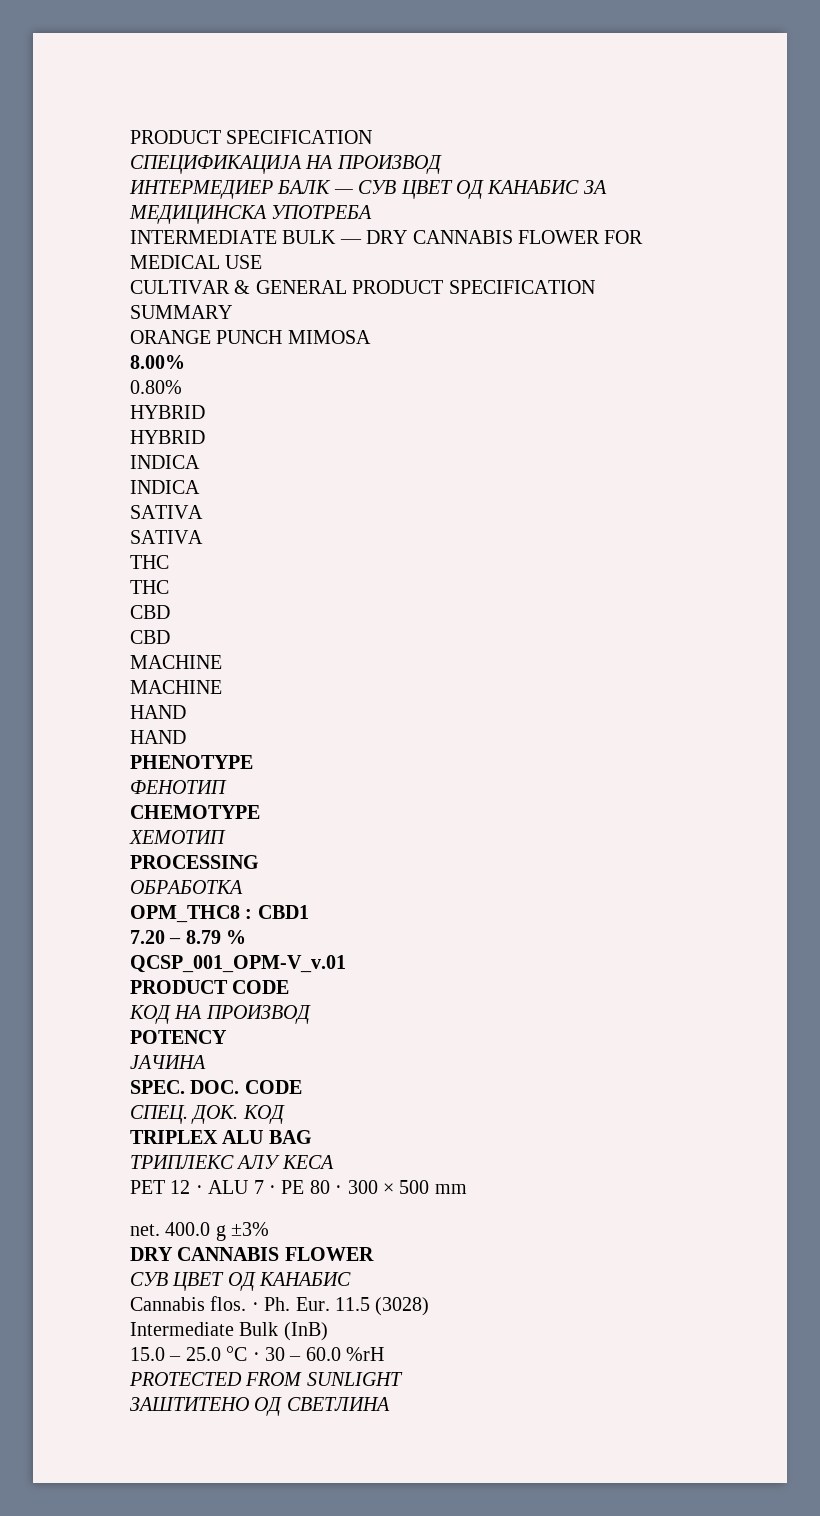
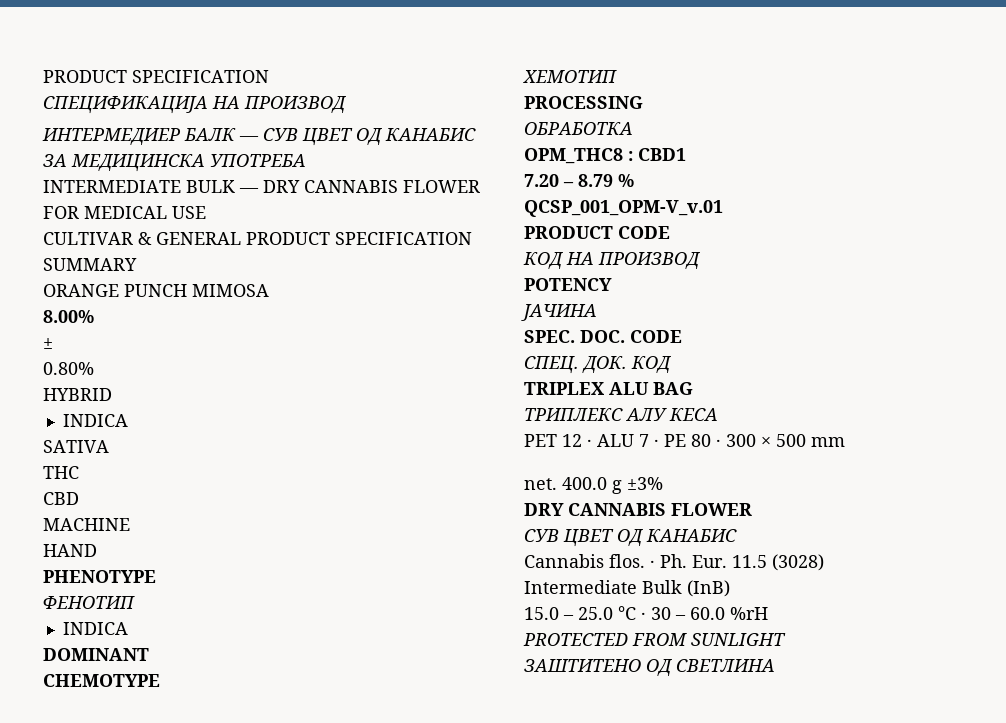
(185, 362) none -> [43,338,53,349] // ±
[130,430,205,444] [130,455,200,469] [130,480,200,494] [130,505,203,519] [130,530,203,544] [130,555,169,569] // HYBRID // INDICA // INDICA // SATIVA // SATIVA // THC -> [62,414,128,427] [43,440,109,453] // INDICA // SATIVA
[130,630,170,644] [130,655,222,669] [130,680,222,694] [130,705,186,719] // CBD // MACHINE // MACHINE // HAND -> [43,518,130,531] // MACHINE
(227, 787) none -> [62,622,128,635] [43,648,149,661] // INDICA // DOMINANT

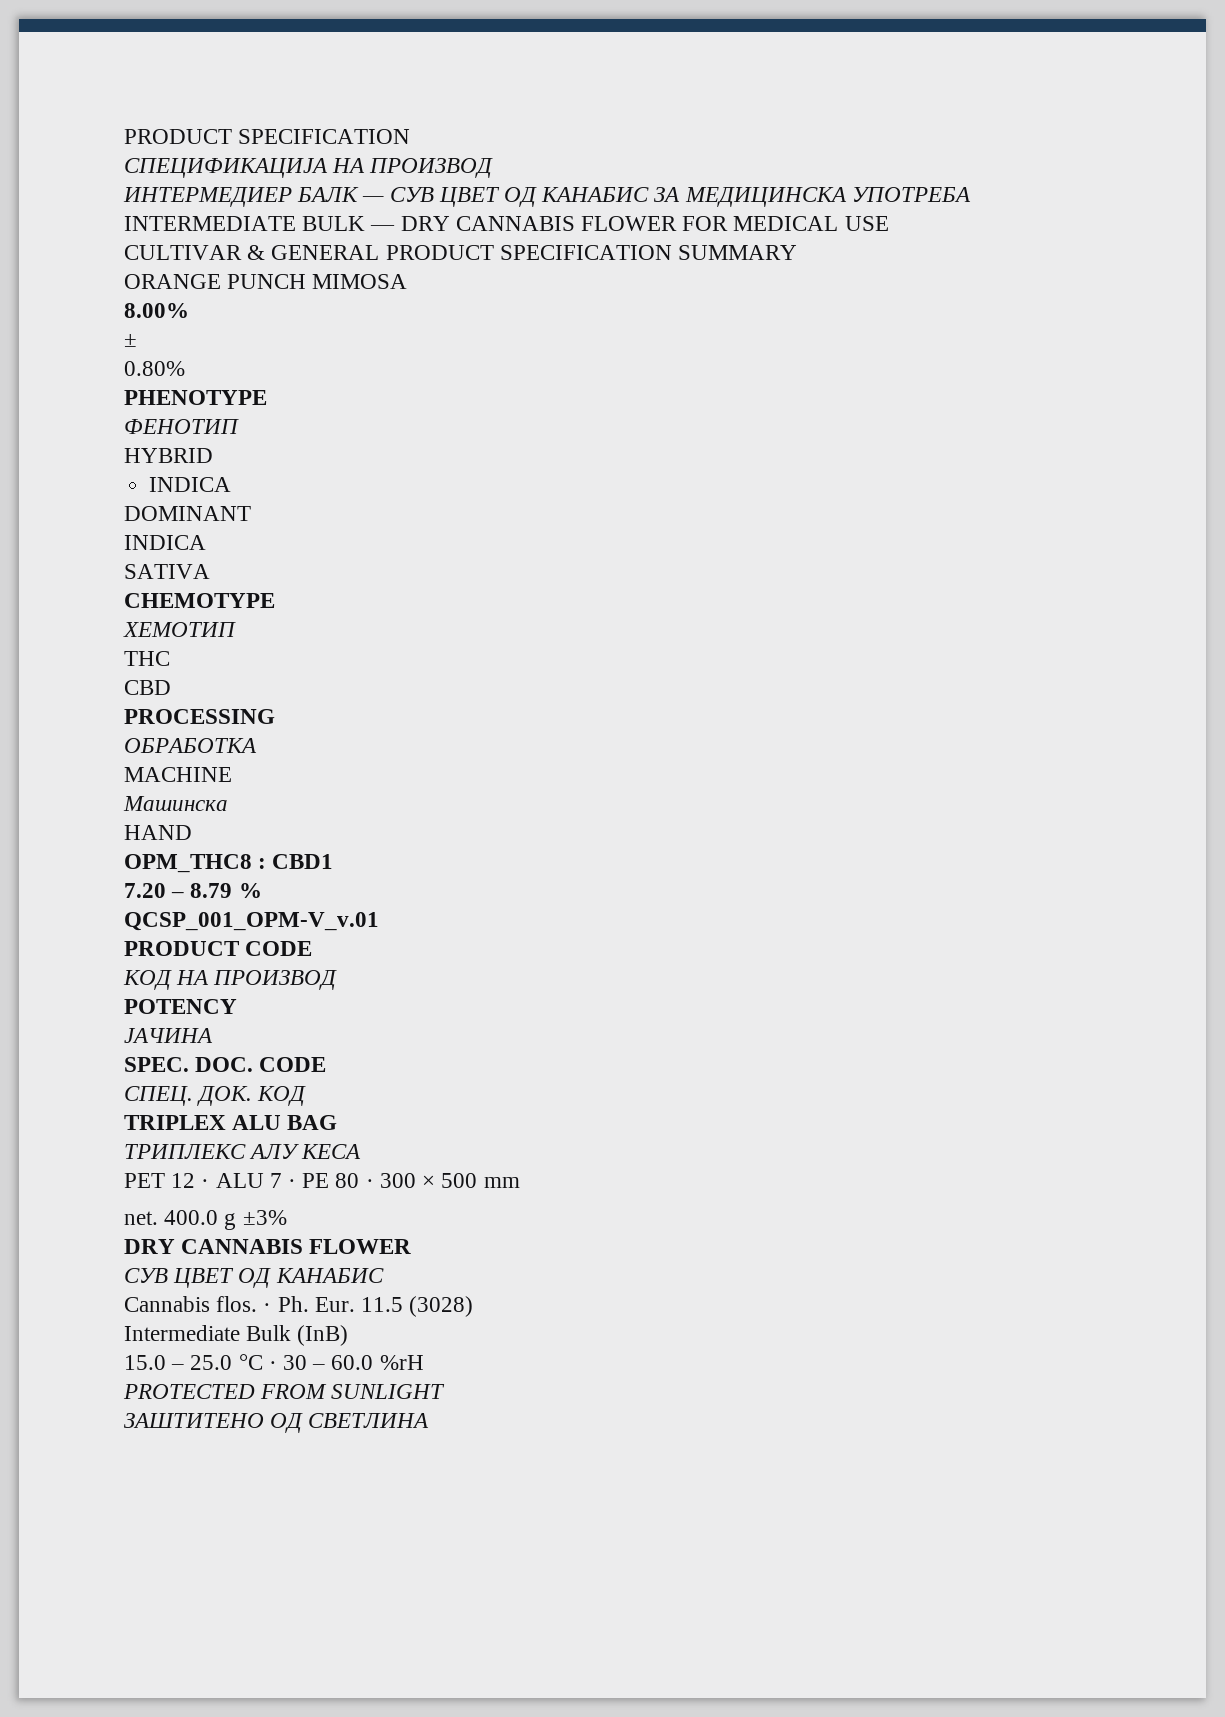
(94, 368) none -> [124,390,267,405] [124,419,239,434] // PHENOTYPE // ФЕНОТИП
(128, 420) none -> [124,506,251,521] [124,535,206,550] // DOMINANT // INDICA
(109, 446) none -> [124,593,275,608] [123,622,236,637] // CHEMOTYPE // ХЕМОТИП
[43,518,130,531] [43,544,97,557] [43,570,156,583] [43,596,135,609] [62,622,128,635] [43,648,149,661] [43,674,160,687] [523,70,617,83] // MACHINE // HAND // PHENOTYPE // ФЕНОТИП // INDICA // DOMINANT // CHEMOTYPE // ХЕМОТИП -> (171, 687) none
(633, 128) none -> [124,767,232,782] [123,796,228,811] [124,825,192,840] // MACHINE // Машинска // HAND

